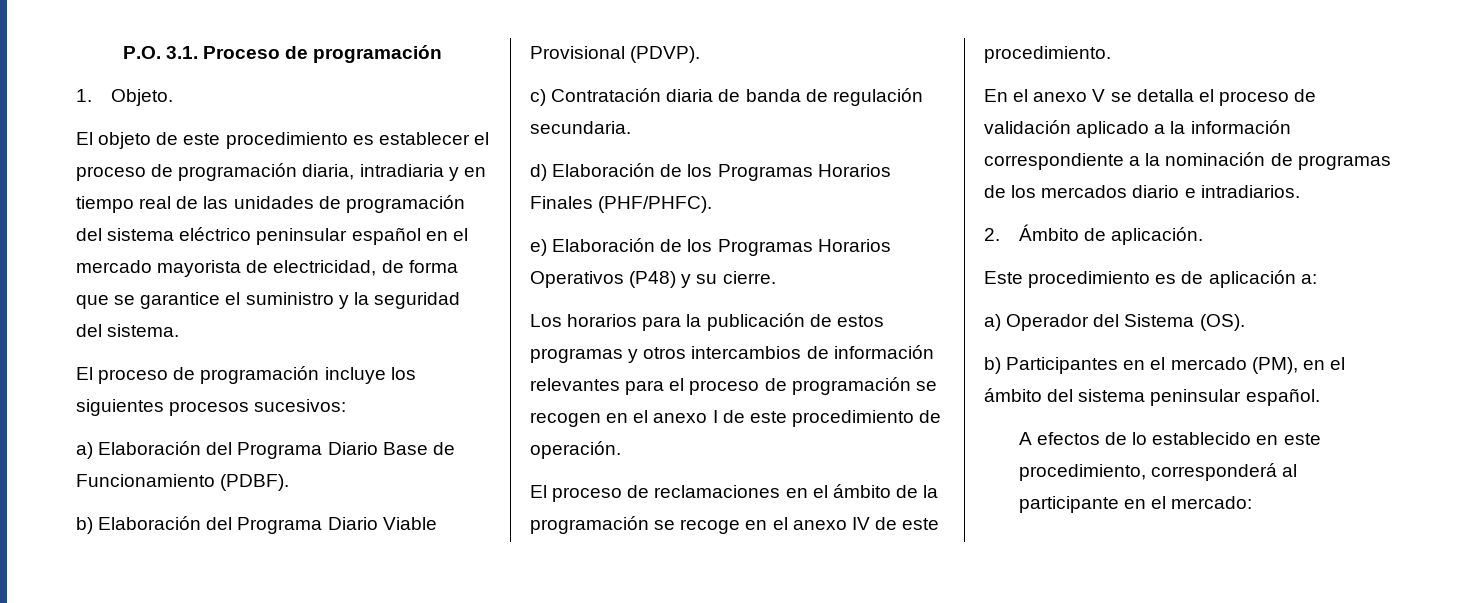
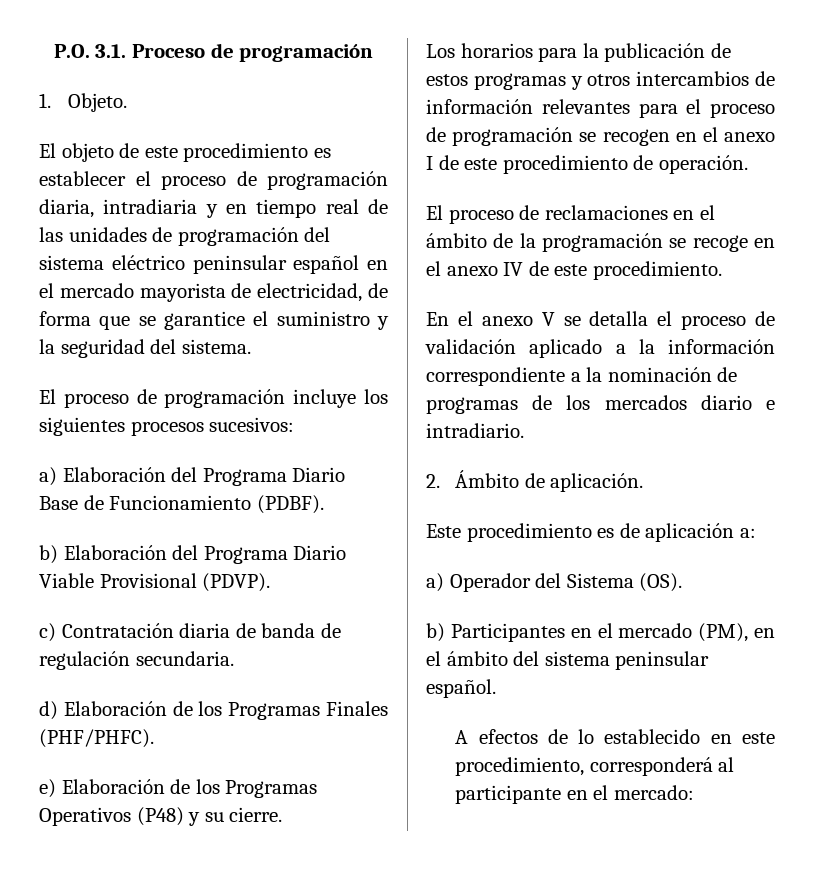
[817,164,891,177] Horarios -> (321, 711) none
[817,239,891,252] Horarios -> (318, 789) none
[1200,185,1300,198] intradiarios. -> [426,423,524,438] intradiario.

